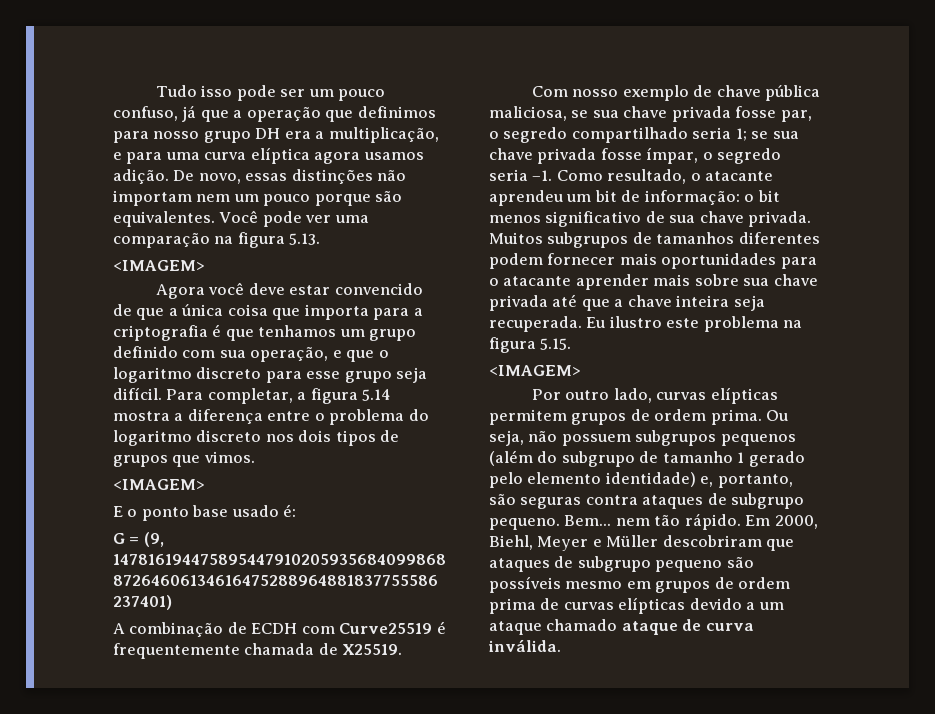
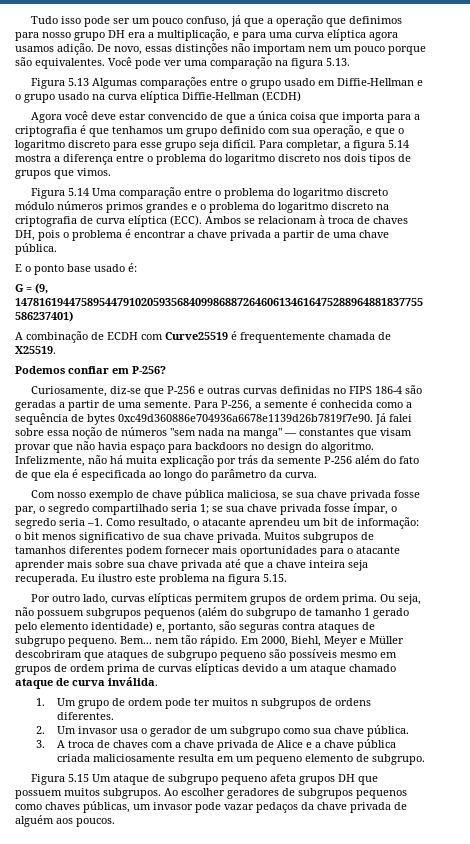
[113,260,205,271] <IMAGEM> -> [31,77,424,89] [15,91,301,103] Figura 5.13 Algumas comparações entre o grupo usado em Diffie-Hellman e o grupo usado na curva elíptica Diffie-Hellman (ECDH)
[113,479,205,490] <IMAGEM> -> [31,187,389,199] [15,201,389,213] [15,215,408,227] [15,229,389,241] [15,243,57,255] Figura 5.14 Uma comparação entre o problema do logaritmo discreto módulo números primos grandes e o problema do logaritmo discreto na criptografia de curva elíptica (ECC). Ambos se relacionam à troca de chaves DH, pois o problema é encontrar a chave privada a partir de uma chave pública.
(403, 649) none -> [15,366,166,374] [31,385,423,397] [15,399,412,411] [15,413,412,425] [15,427,412,439] [15,441,374,453] [15,455,419,467] [15,469,317,481] // Podemos confiar em P-256? // Curiosamente, diz-se que P-256 e outras curvas definidas no FIPS 186-4 são geradas a partir de uma semente. Para P-256, a semente é conhecida como a sequência de bytes 0xc49d360886e704936a6678e1139d26b7819f7e90. Já falei sobre essa noção de números "sem nada na manga" — constantes que visam provar que não havia espaço para backdoors no design do algoritmo. Infelizmente, não há muita explicação por trás da semente P-256 além do fato de que ela é especificada ao longo do parâmetro da curva.
[489,365,581,376] // <IMAGEM> -> (287, 578) none
(561, 645) none -> [36,698,372,709] [57,712,115,720] [36,725,410,737] [36,739,397,751] [57,754,426,765] [31,774,379,785] [15,788,407,799] [15,801,407,813] [15,815,115,827] // 1. Um grupo de ordem pode ter muitos n subgrupos de ordens diferentes. // 2. Um invasor usa o gerador de um subgrupo como sua chave pública. // 3. A troca de chaves com a chave privada de Alice e a chave pública criada maliciosamente resulta em um pequeno elemento de subgrupo. // Figura 5.15 Um ataque de subgrupo pequeno afeta grupos DH que possuem muitos subgrupos. Ao escolher geradores de subgrupos pequenos como chaves públicas, um invasor pode vazar pedaços da chave privada de alguém aos poucos.

